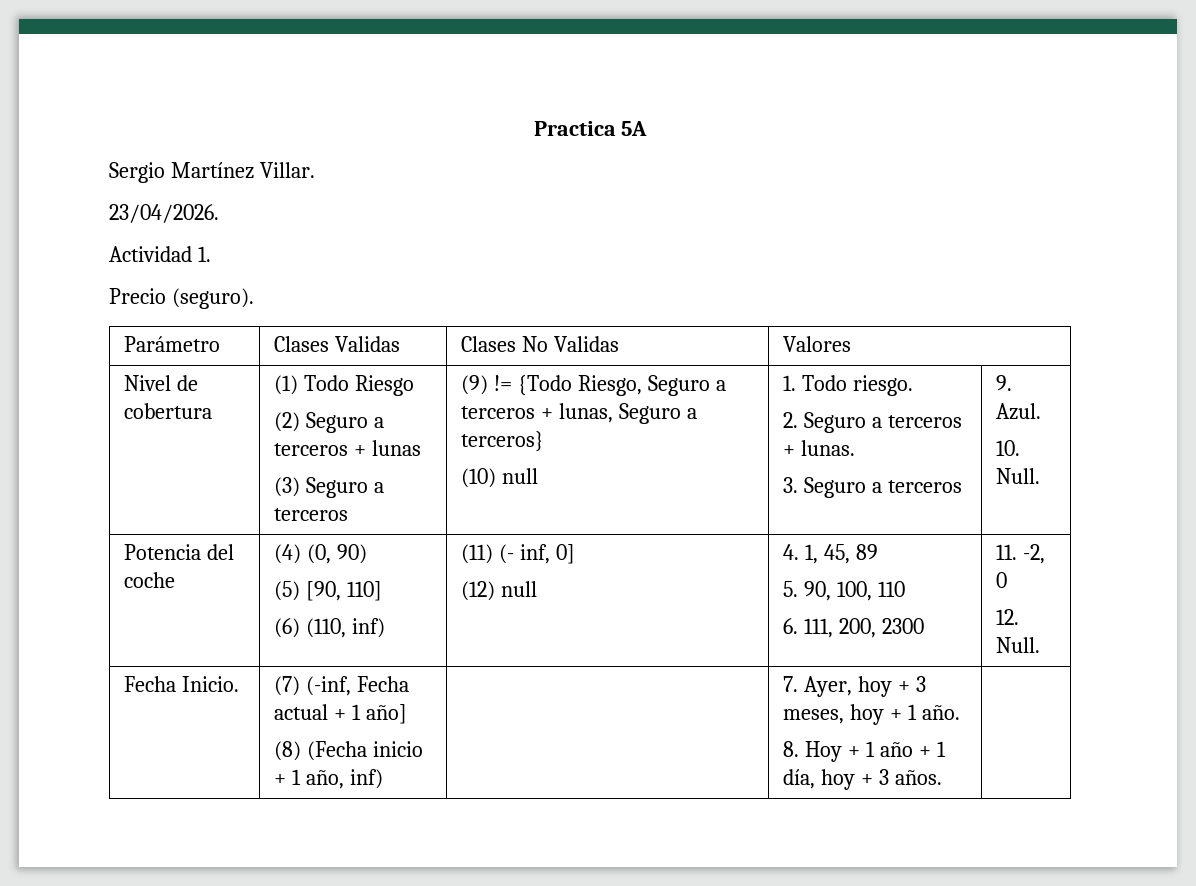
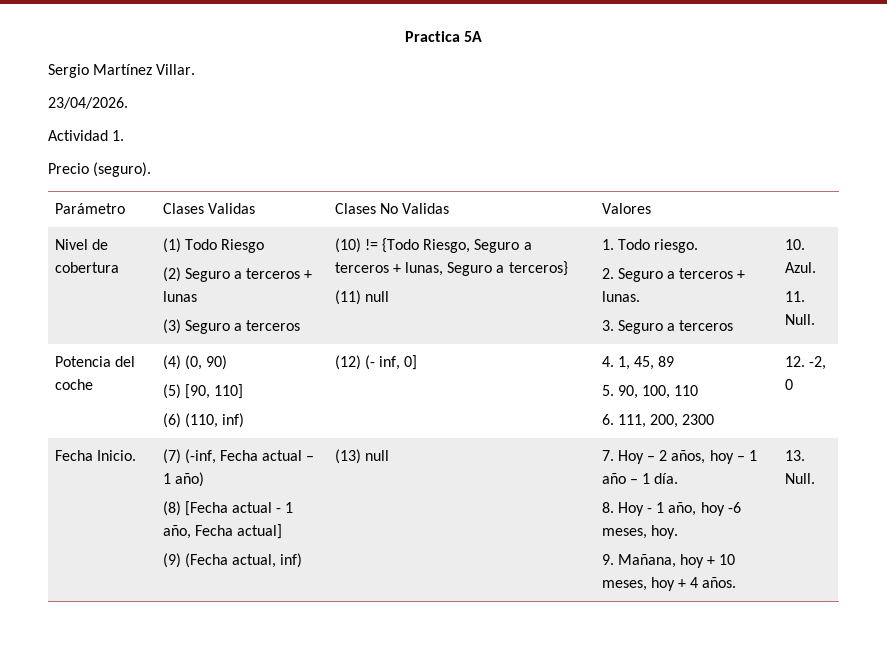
[460,375,488,395] (9) -> [334,238,361,253] (10)
[460,468,496,488] (10) -> [334,290,361,305] (11)
[995,375,1012,391] 9. -> [784,239,805,250] 10.
[995,440,1020,456] 10. -> [784,291,805,302] 11.
[460,544,493,564] (11) -> [334,355,361,370] (12)
[460,581,537,601] // (12) null -> (418, 362) none
[995,544,1017,560] 11. -> [784,356,805,367] 12.
[995,609,1019,625] [995,637,1040,653] // 12. Null. -> (793, 384) none
[333,704,407,724] [273,741,423,761] [273,769,383,789] + 1 año] // (8) (Fecha inicio + 1 año, inf) | -> [306,456,315,461] [162,472,204,487] [162,501,294,516] [162,524,282,539] [162,553,303,568] [334,449,389,464] – 1 año) // (8) [Fecha actual - 1 año, Fecha actual] // (9) (Fecha actual, inf) | (13) null
[803,676,926,697] Ayer, hoy + 3 -> [617,450,757,464] [601,473,679,484] [601,502,741,516] [601,525,678,539] [601,554,736,568] Hoy – 2 años, hoy – 1 año – 1 día. // 8. Hoy - 1 año, hoy -6 meses, hoy. // 9. Mañana, hoy + 10
[907,704,960,720] [782,741,946,762] [782,769,889,790] 1 año. // 8. Hoy + 1 año + 1 día, hoy + 3 -> [690,577,699,588] 4
(942, 777) none -> [784,450,805,461] [784,473,815,484] 13. Null.

